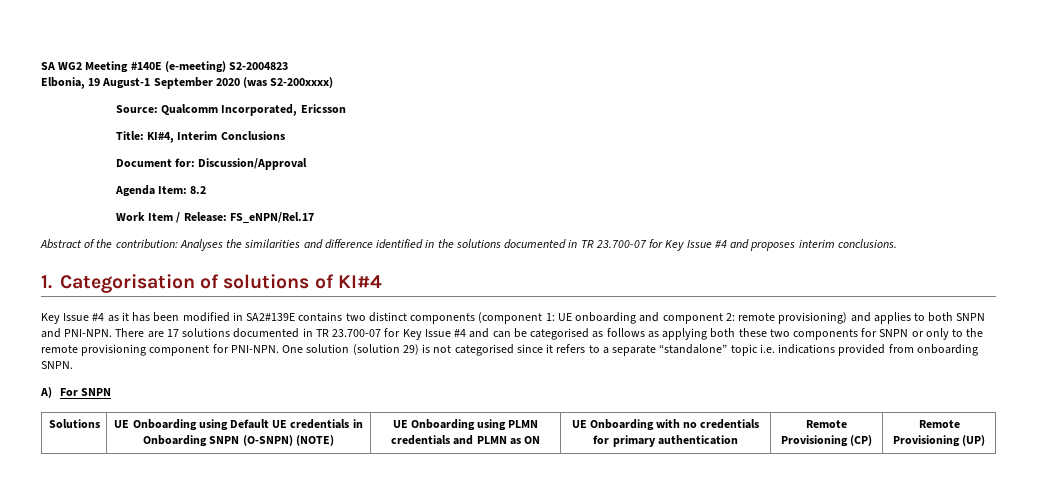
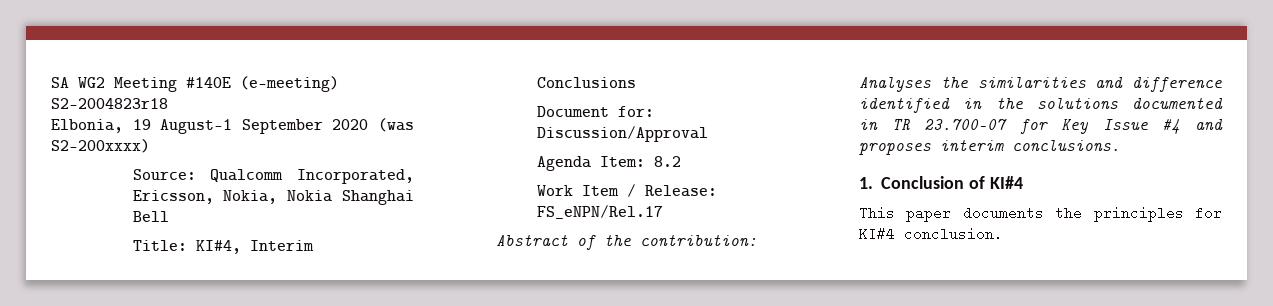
[229,62,289,70] S2-2004823 -> [51,98,168,109] S2-2004823r18
[300,104,346,113] Ericsson -> [132,190,414,205] [132,211,169,222] Ericsson, Nokia, Nokia Shanghai Bell
[59,274,310,293] Categorisation of solutions -> [881,176,965,189] Conclusion
[41,312,986,324] [41,328,984,340] [41,344,978,356] [41,361,73,369] [40,387,111,398] [48,419,100,428] [114,419,363,431] [143,435,334,447] [392,419,539,431] [391,435,540,445] [571,419,760,431] [593,435,738,447] [806,420,847,428] [780,435,873,447] [918,420,960,428] [892,435,986,447] Key Issue #4 as it has been modified in SA2#139E contains two distinct components (component 1: UE onboarding and component 2: remote provisioning) and applies to both SNPN and PNI-NPN. There are 17 solutions documented in TR 23.700-07 for Key Issue #4 and can be categorised as follows as applying both these two components for SNPN or only to the remote provisioning component for PNI-NPN. One solution (solution 29) is not categorised since it refers to a separate “standalone” topic i.e. indications provided from onboarding SNPN. // A) For SNPN // Solutions | UE Onboarding using Default UE credentials in Onboarding SNPN (O-SNPN) (NOTE) | UE Onboarding using PLMN credentials and PLMN as ON | UE Onboarding with no credentials for primary authentication | Remote Provisioning (CP) | Remote Provisioning (UP) -> [859,206,1222,222] [859,227,1003,241] This paper documents the principles for KI#4 conclusion.

